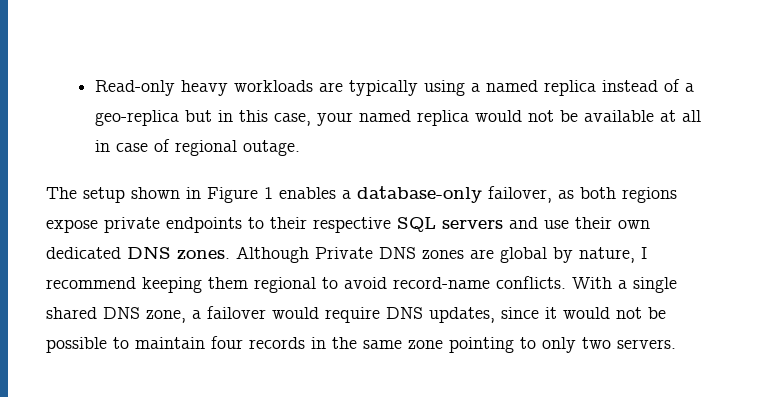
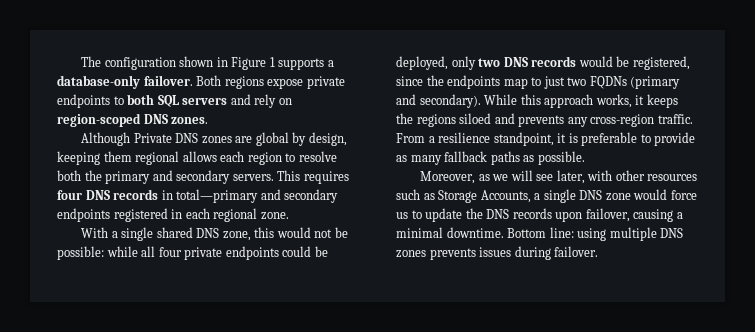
[94,79,694,96] [94,110,701,126] [94,139,300,156] [46,187,125,203] Read-only heavy workloads are typically using a named replica instead of a geo-replica but in this case, your named replica would not be available at all in case of regional outage. // The setup -> [81,56,176,70] The configuration
[279,187,336,199] enables -> [278,58,325,70] supports
[488,186,616,203] failover, as both -> [143,75,222,86] failover. Both
[270,217,391,233] their respective -> [127,94,155,105] both
[544,217,650,229] [46,247,121,259] use their own dedicated -> [254,94,292,108] [57,113,141,127] rely on region-scoped
(230, 255) none -> (209, 120) //
[579,247,647,263] [46,276,566,293] nature, I recommend keeping them regional to avoid record-name conflicts. -> [308,132,347,146] [57,151,337,165] [57,170,349,184] [57,189,339,203] [57,208,289,222] design, keeping them regional allows each region to resolve both the primary and secondary servers. This requires four DNS records in total—primary and secondary endpoints registered in each regional zone. //
[192,306,666,323] [46,336,676,353] a failover would require DNS updates, since it would not be possible to maintain four records in the same zone pointing to only two servers. -> [254,227,348,238] [57,246,328,260] [396,56,690,70] [396,75,681,89] [396,94,678,108] [396,113,693,127] [396,132,696,146] [396,151,585,165] [420,170,698,184] [396,189,697,203] [396,208,683,222] [396,227,684,241] [396,246,599,260] this would not be possible: while all four private endpoints could be deployed, only two DNS records would be registered, since the endpoints map to just two FQDNs (primary and secondary). While this approach works, it keeps the regions siloed and prevents any cross-region traffic. From a resilience standpoint, it is preferable to provide as many fallback paths as possible. // Moreover, as we will see later, with other resources such as Storage Accounts, a single DNS zone would force us to update the DNS records upon failover, causing a minimal downtime. Bottom line: using multiple DNS zones prevents issues during failover.

